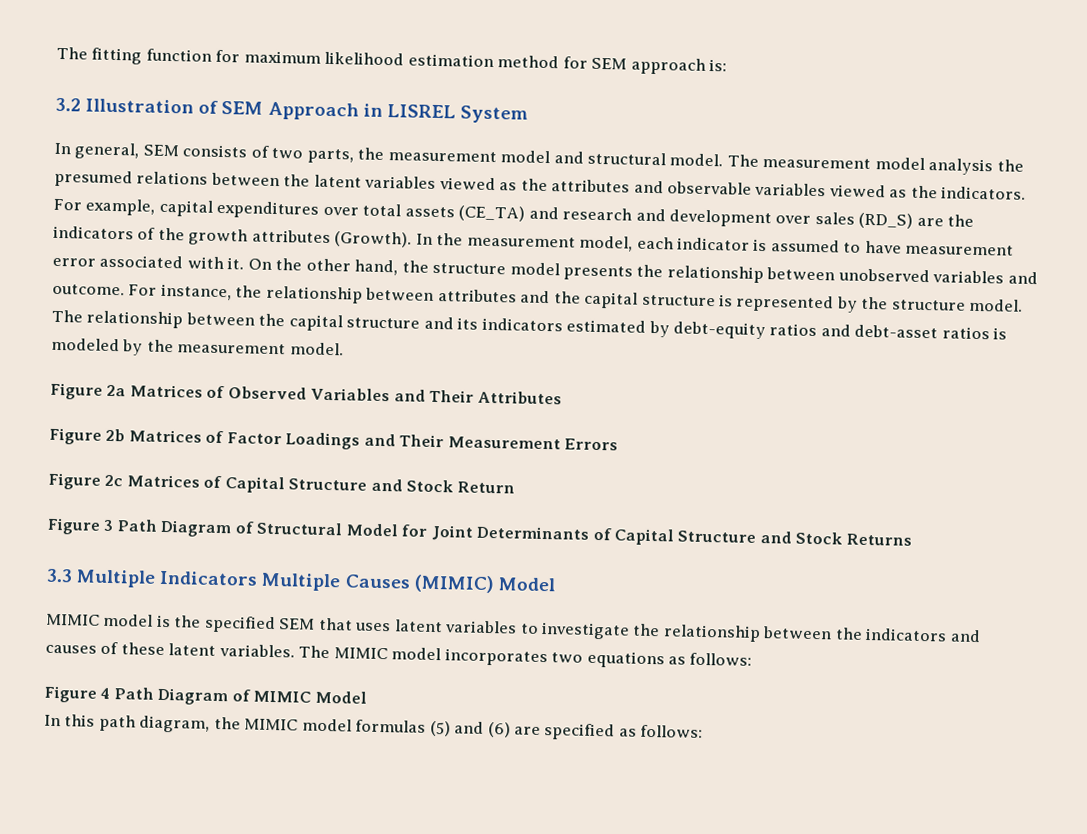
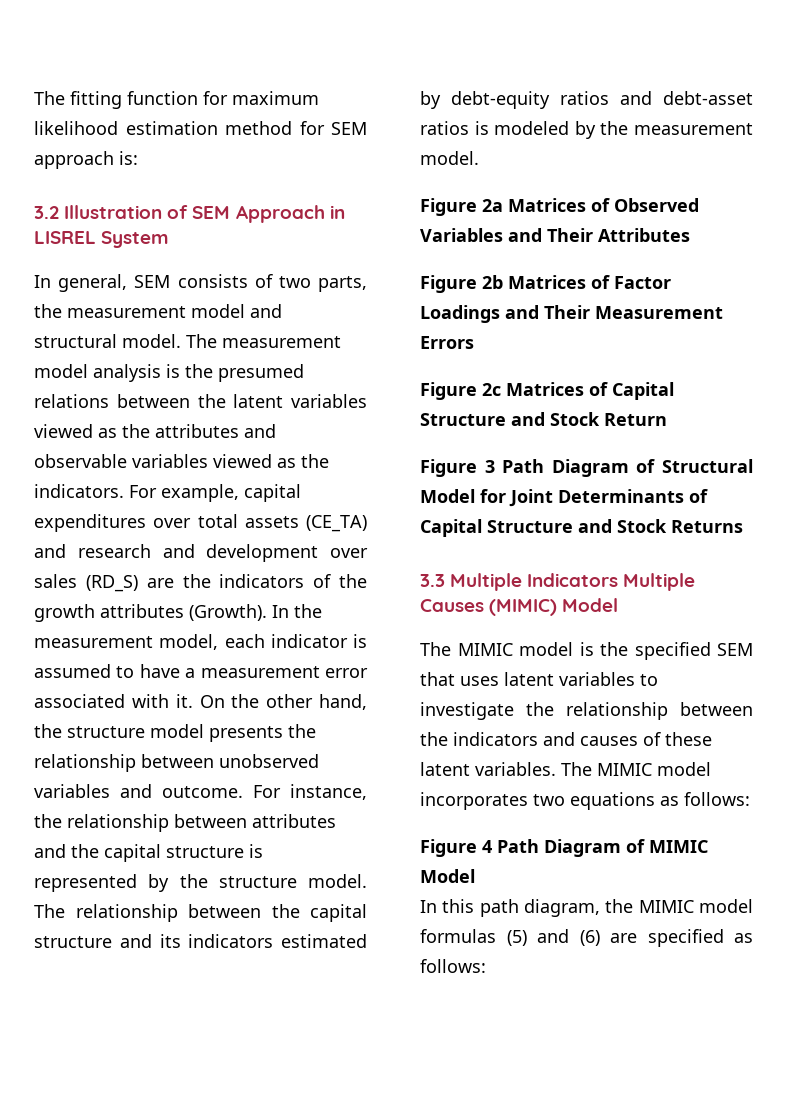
(994, 167) none -> [166,364,180,378] is
(902, 247) none -> [185,668,196,678] a
(556, 584) none -> [420,642,451,656] The

